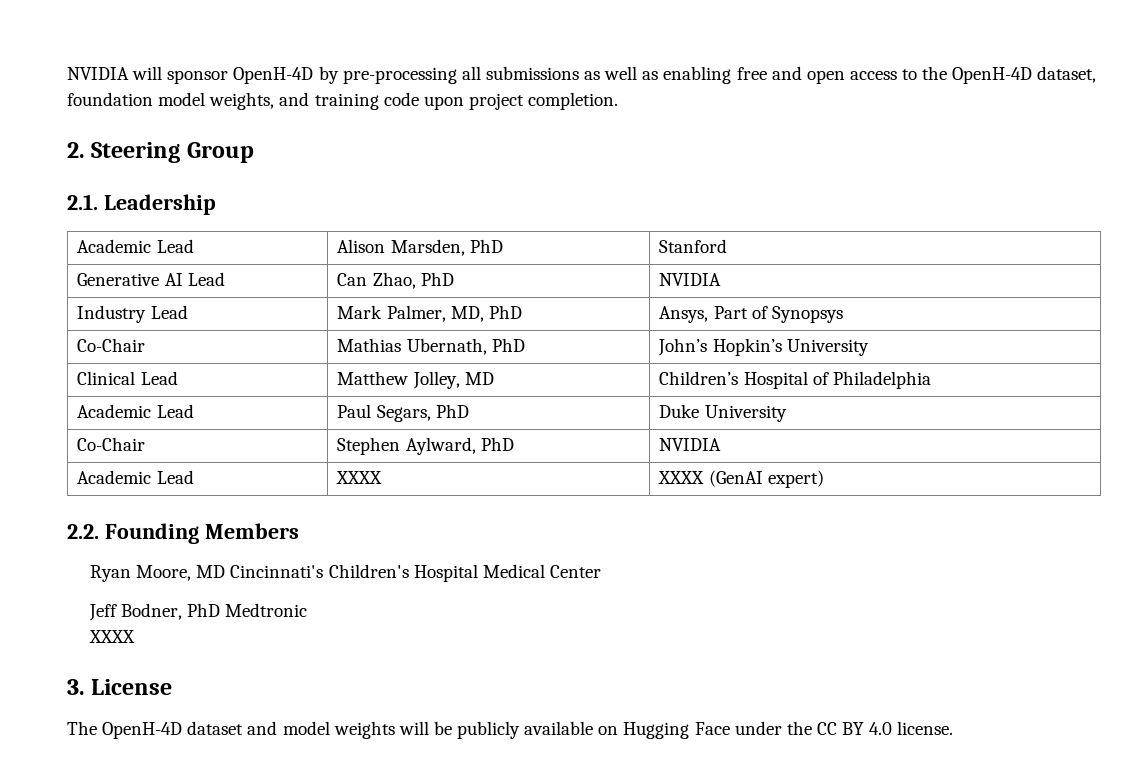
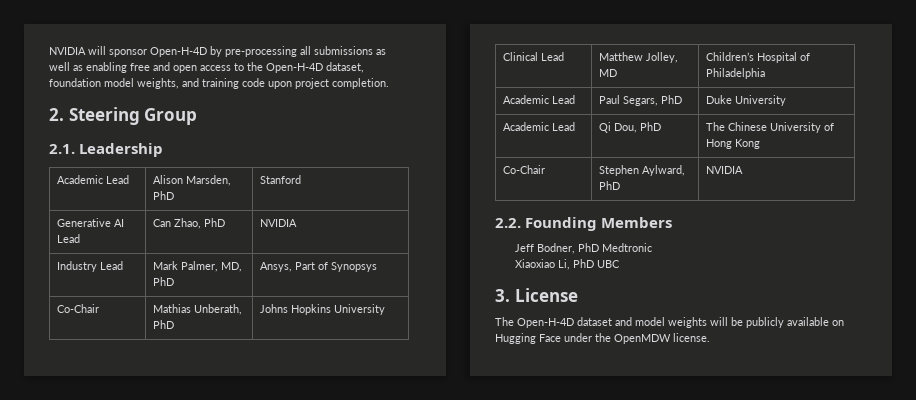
[233,67,314,84] OpenH-4D -> [150,47,207,57] Open-H-4D
[952,67,1033,84] OpenH-4D -> [266,63,323,73] Open-H-4D
[406,338,525,355] [658,338,782,356] Ubernath, PhD | John’s Hopkin’s -> [194,304,243,315] [153,320,175,329] [260,304,332,315] Unberath, PhD | Johns Hopkins
(787, 413) none -> [503,122,576,131] [599,122,662,133] [706,122,835,133] [706,139,761,149] // Academic Lead | Qi Dou, PhD | The Chinese University of Hong Kong
[77,470,194,484] [336,471,383,484] [658,470,824,488] [67,523,299,544] [89,564,601,582] // Academic Lead | XXXX | XXXX (GenAI expert) // 2.2. Founding Members // Ryan Moore, MD Cincinnati's Children's Hospital Medical Center -> [495,217,673,231] // 2.2. Founding Members
[88,630,135,643] XXXX -> [514,259,620,270] Xiaoxiao Li, PhD UBC
[102,722,183,739] OpenH-4D -> [517,318,574,328] Open-H-4D
[816,722,893,735] CC BY 4.0 -> [614,334,671,344] OpenMDW

